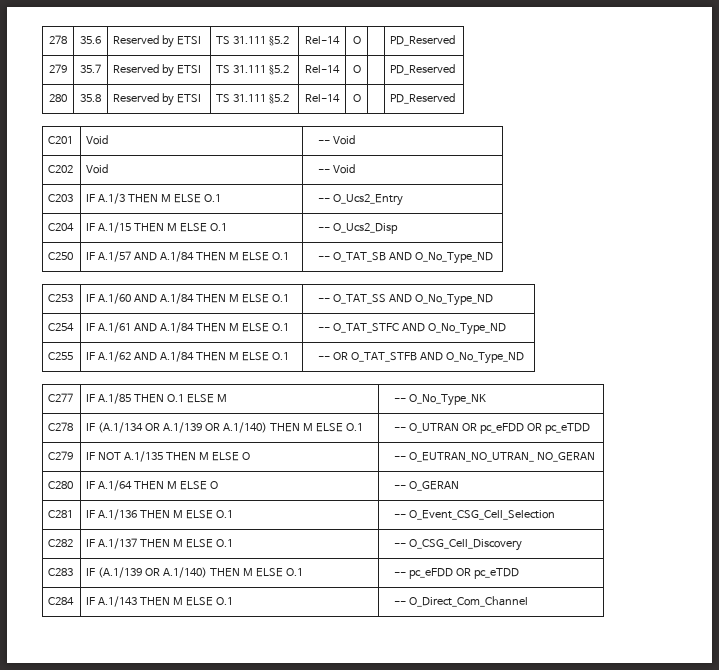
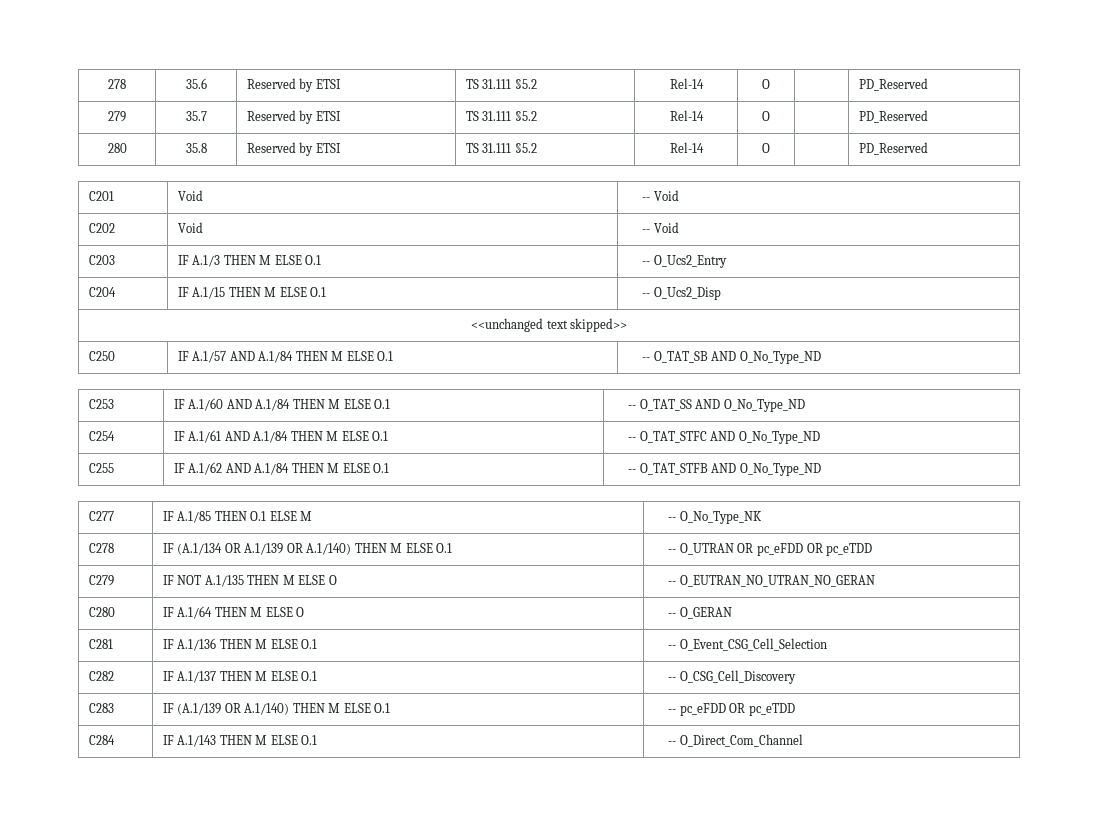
(398, 228) none -> [470,318,628,332] // <<unchanged text skipped>>
[332,352,348,360] OR -> (637, 471) none
[408,452,595,462] O_EUTRAN_NO_UTRAN_ NO_GERAN -> [679,575,875,587] O_EUTRAN_NO_UTRAN_NO_GERAN

